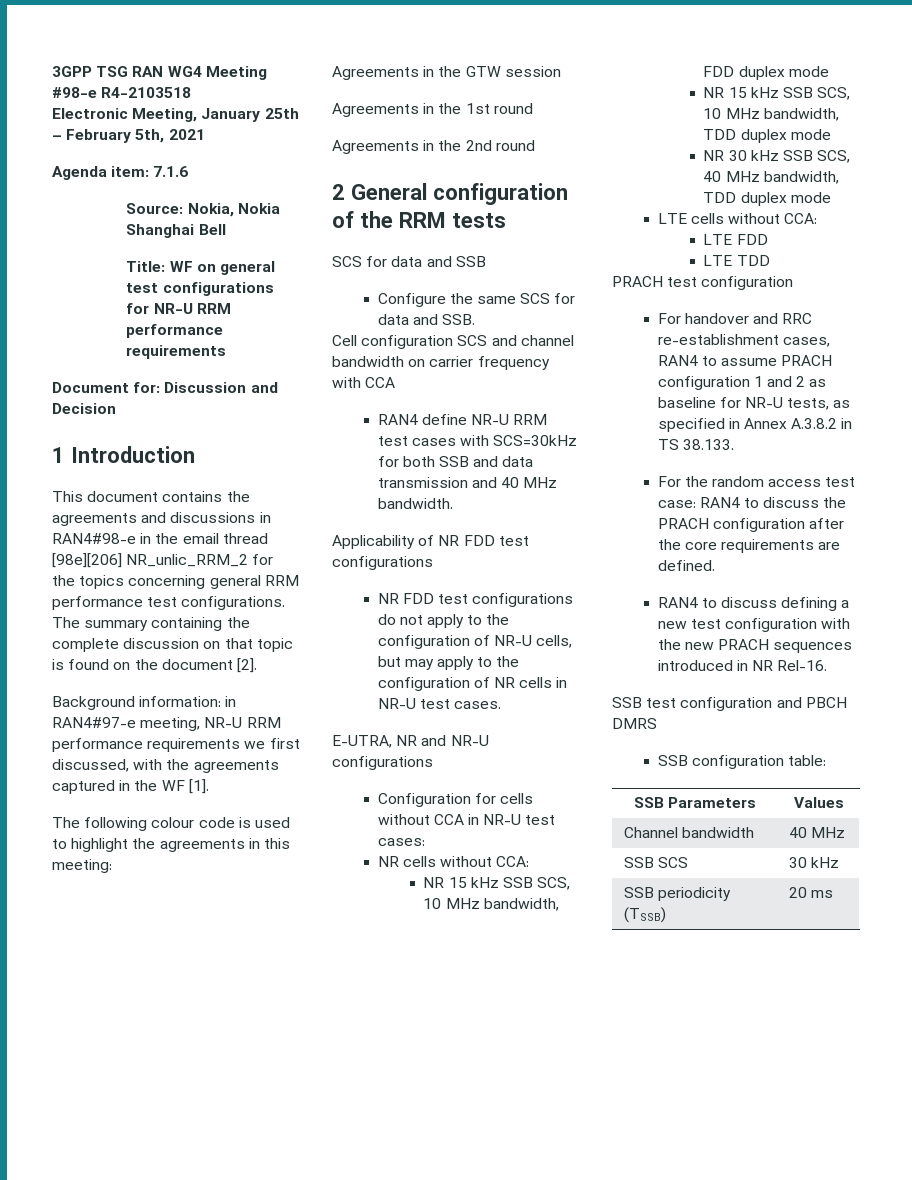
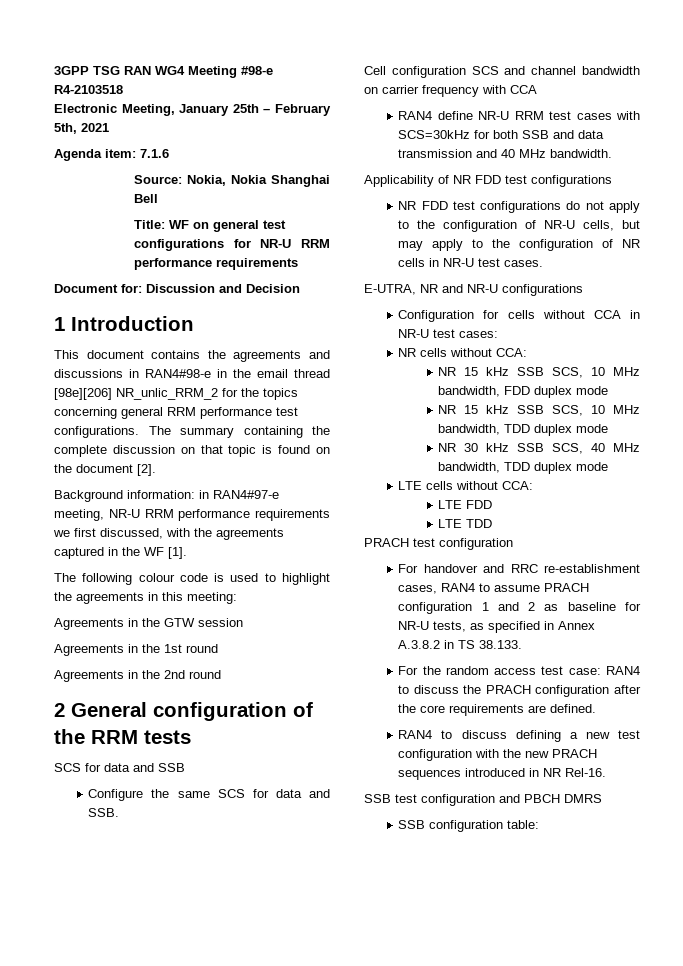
[633,797,757,808] [793,797,844,808] [624,827,755,838] [789,827,846,838] [624,857,689,868] [789,857,840,868] [624,887,732,901] [624,907,667,923] [789,887,834,898] // SSB Parameters | Values // Channel bandwidth | 40 MHz // SSB SCS | 30 kHz // SSB periodicity (TSSB) | 20 ms -> (540, 824) none

